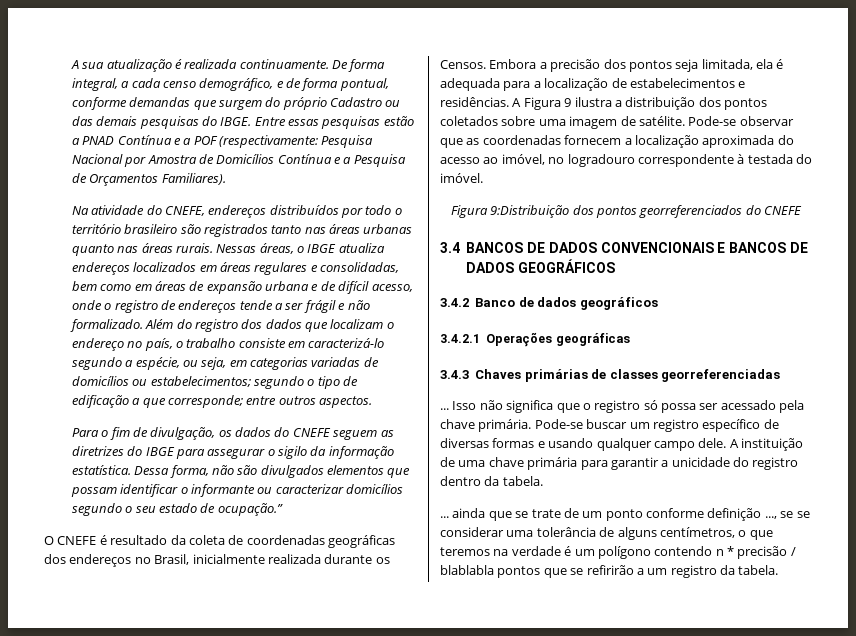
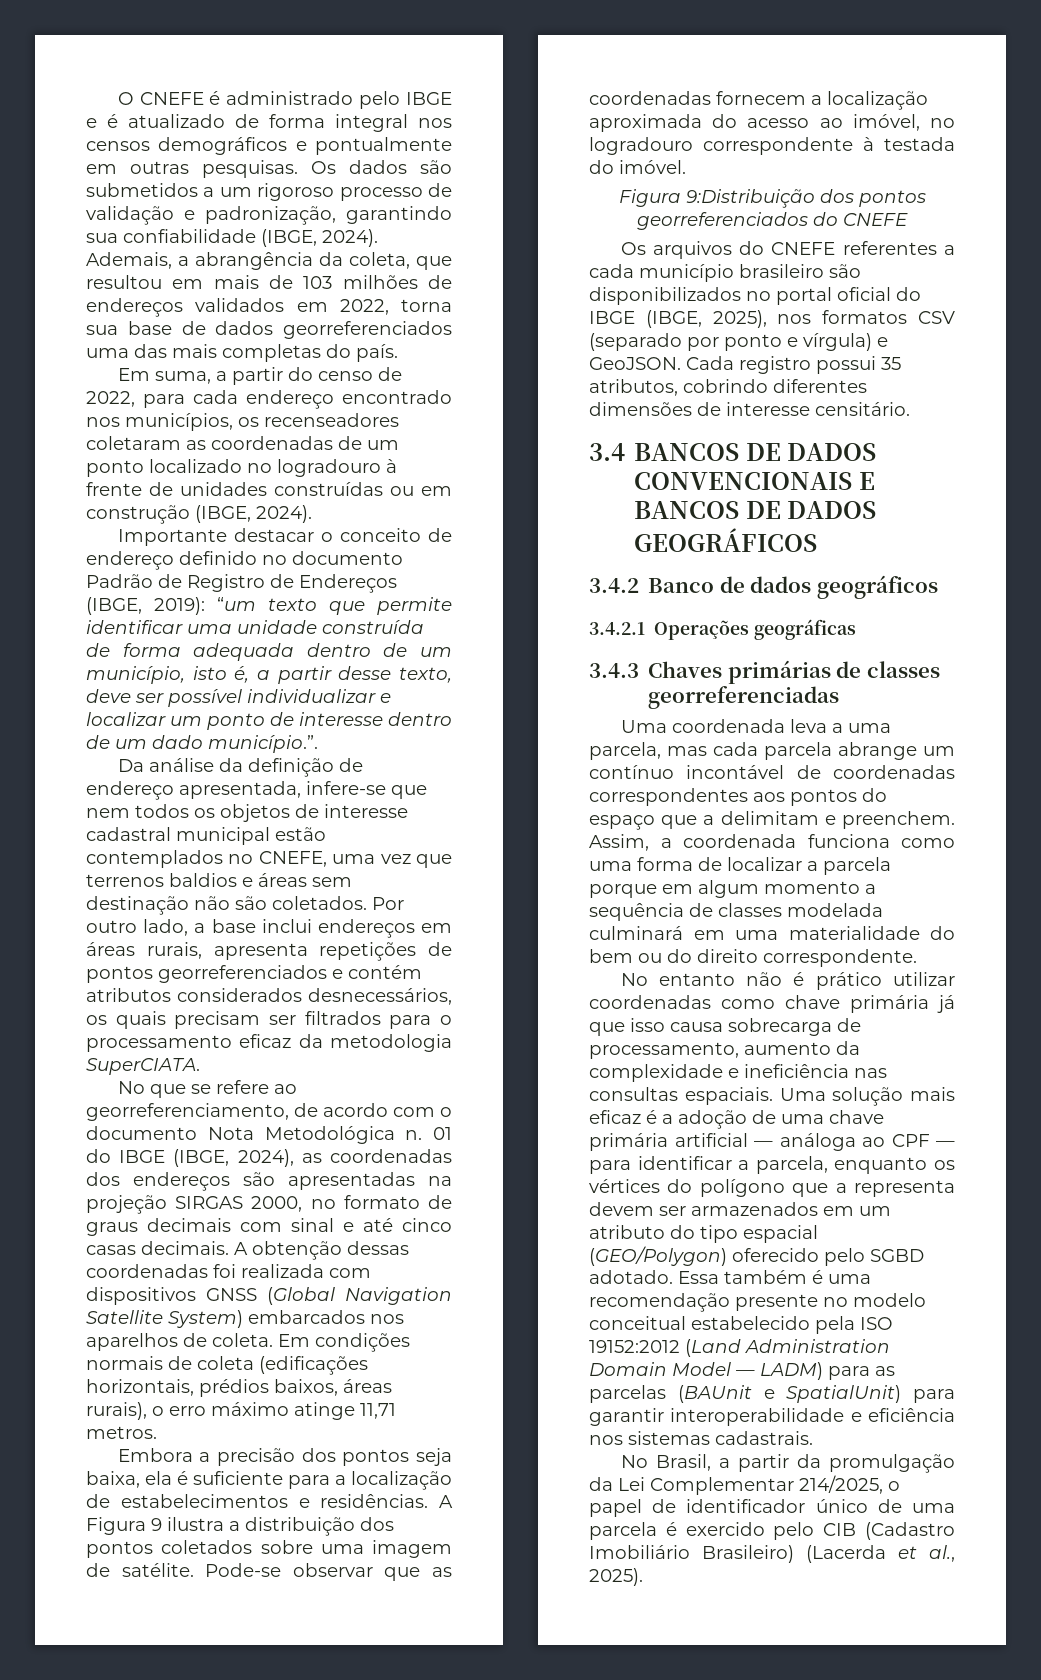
[70,59,386,72] [71,78,389,91] [71,97,401,110] [71,116,414,129] [71,135,374,148] [71,154,406,167] [71,173,226,186] [71,205,402,218] [71,224,413,237] [71,243,385,256] [71,262,400,275] [71,281,413,294] [71,300,370,313] [69,319,394,332] [71,338,385,351] [71,357,379,370] [71,376,359,389] [71,395,373,408] [71,427,394,440] [71,446,394,459] [71,465,411,478] [70,484,404,497] [71,503,283,516] [44,535,395,548] [44,554,390,567] [440,60,486,69] A sua atualização é realizada continuamente. De forma integral, a cada censo demográfico, e de forma pontual, conforme demandas que surgem do próprio Cadastro ou das demais pesquisas do IBGE. Entre essas pesquisas estão a PNAD Contínua e a POF (respectivamente: Pesquisa Nacional por Amostra de Domicílios Contínua e a Pesquisa de Orçamentos Familiares). // Na atividade do CNEFE, endereços distribuídos por todo o território brasileiro são registrados tanto nas áreas urbanas quanto nas áreas rurais. Nessas áreas, o IBGE atualiza endereços localizados em áreas regulares e consolidadas, bem como em áreas de expansão urbana e de difícil acesso, onde o registro de endereços tende a ser frágil e não formalizado. Além do registro dos dados que localizam o endereço no país, o trabalho consiste em caracterizá-lo segundo a espécie, ou seja, em categorias variadas de domicílios ou estabelecimentos; segundo o tipo de edificação a que corresponde; entre outros aspectos. // Para o fim de divulgação, os dados do CNEFE seguem as diretrizes do IBGE para assegurar o sigilo da informação estatística. Dessa forma, não são divulgados elementos que possam identificar o informante ou caracterizar domicílios segundo o seu estado de ocupação.” // O CNEFE é resultado da coleta de coordenadas geográficas dos endereços no Brasil, inicialmente realizada durante os Censos. -> [117,91,452,109] [86,114,452,132] [86,137,452,155] [86,160,452,178] [86,183,452,201] [86,206,452,225] [86,229,378,247] [86,252,452,270] [86,275,452,289] [86,298,452,317] [86,321,452,339] [86,344,398,362] [117,367,402,385] [86,390,452,409] [86,413,399,431] [86,436,399,450] [86,459,397,477] [86,482,452,496] [86,505,312,524] [117,528,452,546] [86,551,403,570] [86,574,397,593] [86,597,452,615] [86,620,424,634] [86,643,452,661] [86,666,452,684] [86,689,391,707] [86,712,452,730] [86,735,318,753] [117,758,363,777] [86,781,427,800] [86,804,408,822] [86,827,326,845] [86,850,452,868] [86,873,352,887] [86,896,404,915] [86,919,452,938] [86,942,452,961] [86,965,422,983] [86,988,452,1005] [86,1011,452,1029] [86,1034,452,1052] [86,1058,200,1075] [117,1080,297,1098] [86,1103,452,1121] [86,1126,452,1144] [86,1149,452,1167] [86,1172,452,1191] [86,1195,452,1214] [86,1218,452,1236] [86,1241,409,1260] [86,1264,371,1278] [86,1287,452,1305] [86,1310,404,1328] [86,1333,410,1352] [86,1356,368,1375] [86,1379,392,1397] [86,1402,396,1420] [86,1426,157,1439] O CNEFE é administrado pelo IBGE e é atualizado de forma integral nos censos demográficos e pontualmente em outras pesquisas. Os dados são submetidos a um rigoroso processo de validação e padronização, garantindo sua confiabilidade (IBGE, 2024). Ademais, a abrangência da coleta, que resultou em mais de 103 milhões de endereços validados em 2022, torna sua base de dados georreferenciados uma das mais completas do país. // Em suma, a partir do censo de 2022, para cada endereço encontrado nos municípios, os recenseadores coletaram as coordenadas de um ponto localizado no logradouro à frente de unidades construídas ou em construção (IBGE, 2024). // Importante destacar o conceito de endereço definido no documento Padrão de Registro de Endereços (IBGE, 2019): “um texto que permite identificar uma unidade construída de forma adequada dentro de um município, isto é, a partir desse texto, deve ser possível individualizar e localizar um ponto de interesse dentro de um dado município.”. // Da análise da definição de endereço apresentada, infere-se que nem todos os objetos de interesse cadastral municipal estão contemplados no CNEFE, uma vez que terrenos baldios e áreas sem destinação não são coletados. Por outro lado, a base inclui endereços em áreas rurais, apresenta repetições de pontos georreferenciados e contém atributos considerados desnecessários, os quais precisam ser filtrados para o processamento eficaz da metodologia SuperCIATA. // No que se refere ao georreferenciamento, de acordo com o documento Nota Metodológica n. 01 do IBGE (IBGE, 2024), as coordenadas dos endereços são apresentadas na projeção SIRGAS 2000, no formato de graus decimais com sinal e até cinco casas decimais. A obtenção dessas coordenadas foi realizada com dispositivos GNSS (Global Navigation Satellite System) embarcados nos aparelhos de coleta. Em condições normais de coleta (edificações horizontais, prédios baixos, áreas rurais), o erro máximo atinge 11,71 metros. //
[701,59,753,70] limitada, -> [86,1471,140,1488] baixa,
[440,78,500,91] adequada -> [193,1471,283,1485] suficiente
(803, 210) none -> [620,241,955,259] [589,264,861,282] [589,287,921,305] [589,310,955,328] [589,333,888,351] [589,356,901,374] [589,379,867,396] [589,402,910,416] // Os arquivos do CNEFE referentes a cada município brasileiro são disponibilizados no portal oficial do IBGE (IBGE, 2025), nos formatos CSV (separado por ponto e vírgula) e GeoJSON. Cada registro possui 35 atributos, cobrindo diferentes dimensões de interesse censitário.
[440,400,805,413] [440,419,779,432] [440,438,803,451] [440,457,799,470] [440,476,543,486] [440,508,810,521] [440,527,773,540] [440,546,796,559] [440,565,779,578] ... Isso não significa que o registro só possa ser acessado pela chave primária. Pode-se buscar um registro específico de diversas formas e usando qualquer campo dele. A instituição de uma chave primária para garantir a unicidade do registro dentro da tabela. // ... ainda que se trate de um ponto conforme definição ..., se se considerar uma tolerância de alguns centímetros, o que teremos na verdade é um polígono contendo n * precisão / blablabla pontos que se refirirão a um registro da tabela. -> [620,719,891,733] [589,742,955,760] [589,765,955,779] [589,788,887,806] [589,811,955,830] [589,834,955,851] [589,857,891,875] [589,880,876,898] [589,903,883,921] [589,926,955,940] [589,949,917,967] [620,972,955,990] [589,995,955,1013] [589,1018,861,1036] [589,1041,860,1059] [589,1064,887,1082] [589,1087,955,1106] [589,1110,884,1129] [589,1133,955,1151] [589,1156,955,1174] [589,1179,955,1197] [589,1202,891,1216] [589,1225,818,1243] [589,1246,924,1266] [589,1270,871,1284] [589,1293,926,1312] [589,1316,893,1334] [589,1339,890,1357] [589,1362,895,1380] [589,1385,955,1403] [589,1408,955,1426] [589,1431,813,1445] [620,1454,955,1473] [589,1475,900,1495] [589,1499,955,1517] [589,1522,955,1540] [589,1545,955,1563] [589,1568,643,1586] Uma coordenada leva a uma parcela, mas cada parcela abrange um contínuo incontável de coordenadas correspondentes aos pontos do espaço que a delimitam e preenchem. Assim, a coordenada funciona como uma forma de localizar a parcela porque em algum momento a sequência de classes modelada culminará em uma materialidade do bem ou do direito correspondente. // No entanto não é prático utilizar coordenadas como chave primária já que isso causa sobrecarga de processamento, aumento da complexidade e ineficiência nas consultas espaciais. Uma solução mais eficaz é a adoção de uma chave primária artificial — análoga ao CPF — para identificar a parcela, enquanto os vértices do polígono que a representa devem ser armazenados em um atributo do tipo espacial (GEO/Polygon) oferecido pelo SGBD adotado. Essa também é uma recomendação presente no modelo conceitual estabelecido pela ISO 19152:2012 (Land Administration Domain Model — LADM) para as parcelas (BAUnit e SpatialUnit) para garantir interoperabilidade e eficiência nos sistemas cadastrais. // No Brasil, a partir da promulgação da Lei Complementar 214/2025, o papel de identificador único de uma parcela é exercido pelo CIB (Cadastro Imobiliário Brasileiro) (Lacerda et al., 2025).

